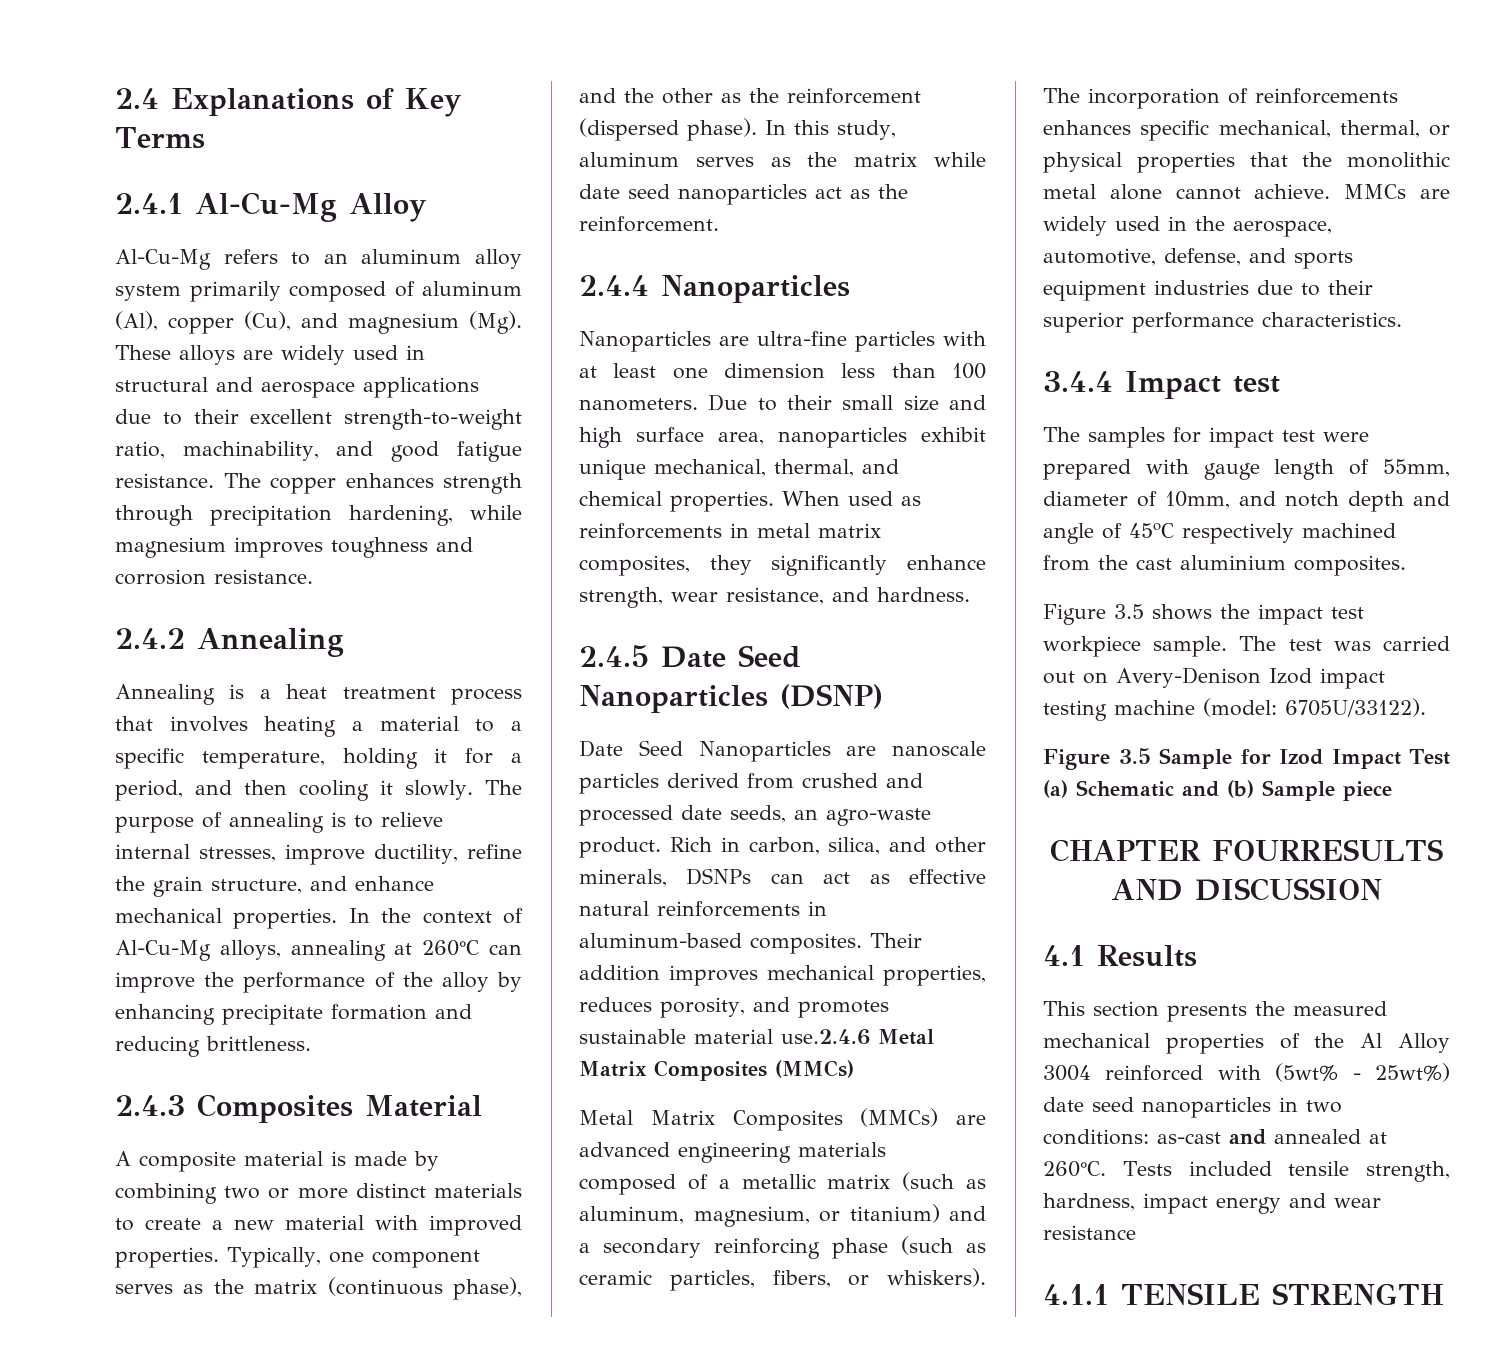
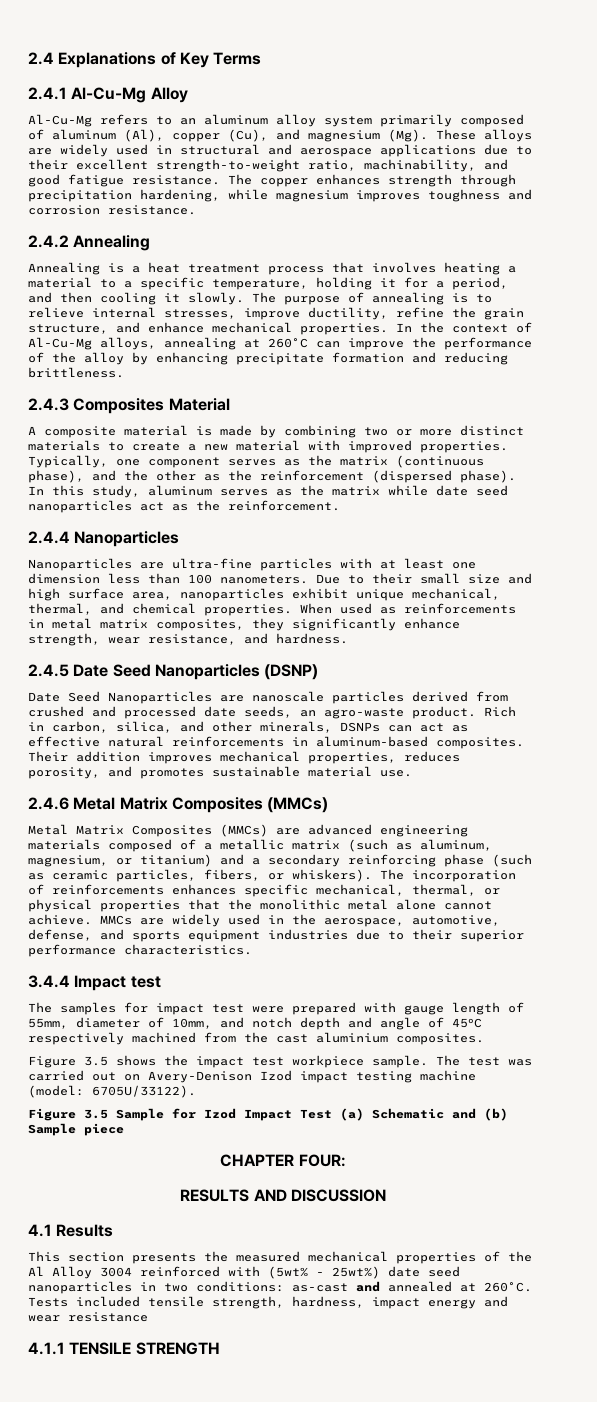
[781,1029,870,1045] use.2.4.6 -> [380,770,412,777] [28,797,69,810] use. // 2.4.6
[1212,839,1444,861] FOURRESULTS -> [298,1154,346,1167] [180,1189,250,1202] FOUR: // RESULTS

